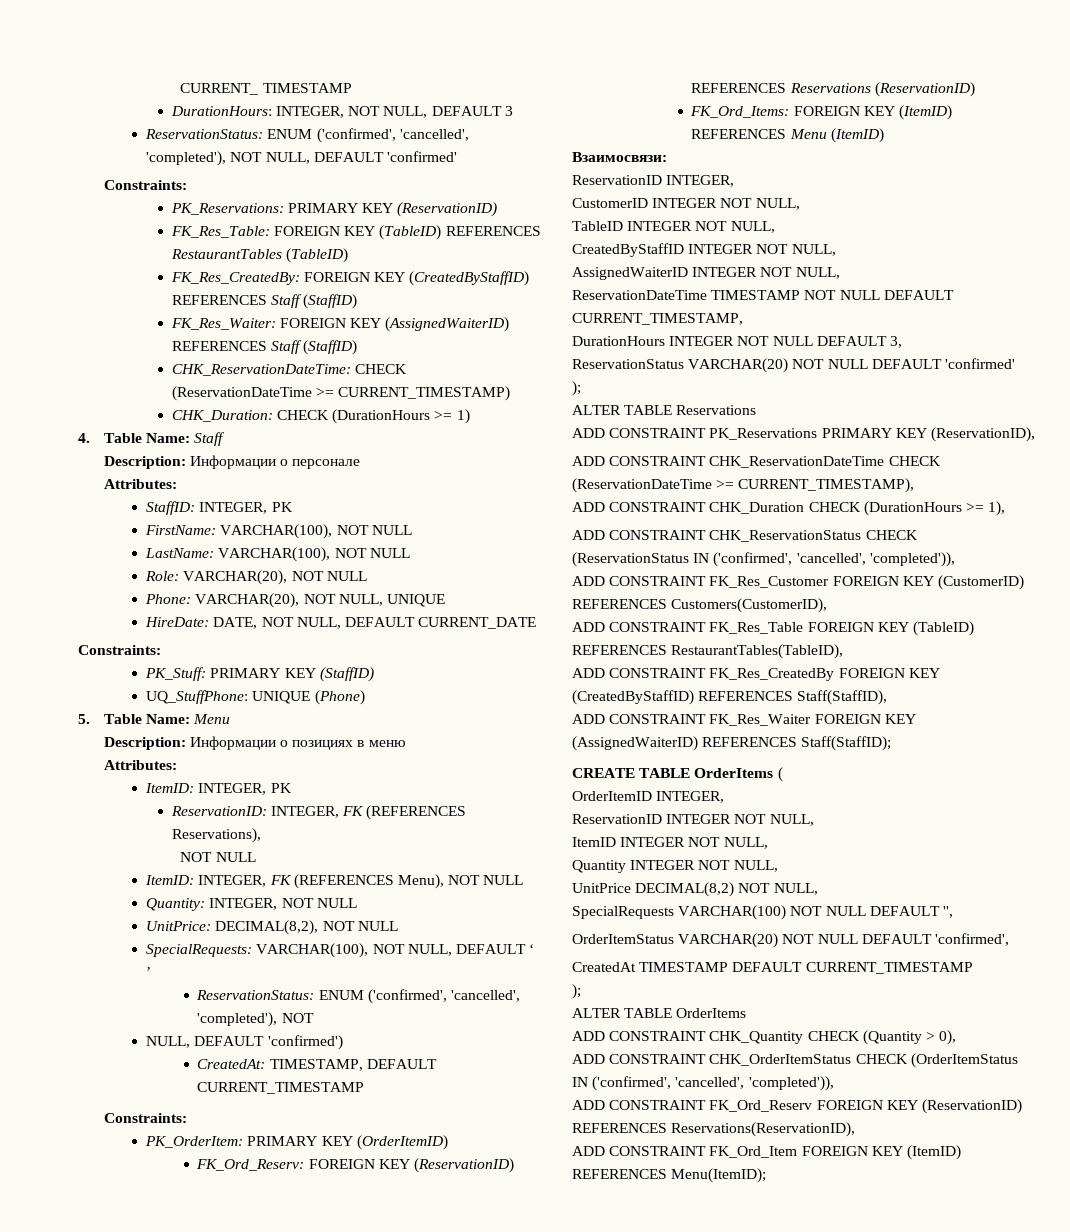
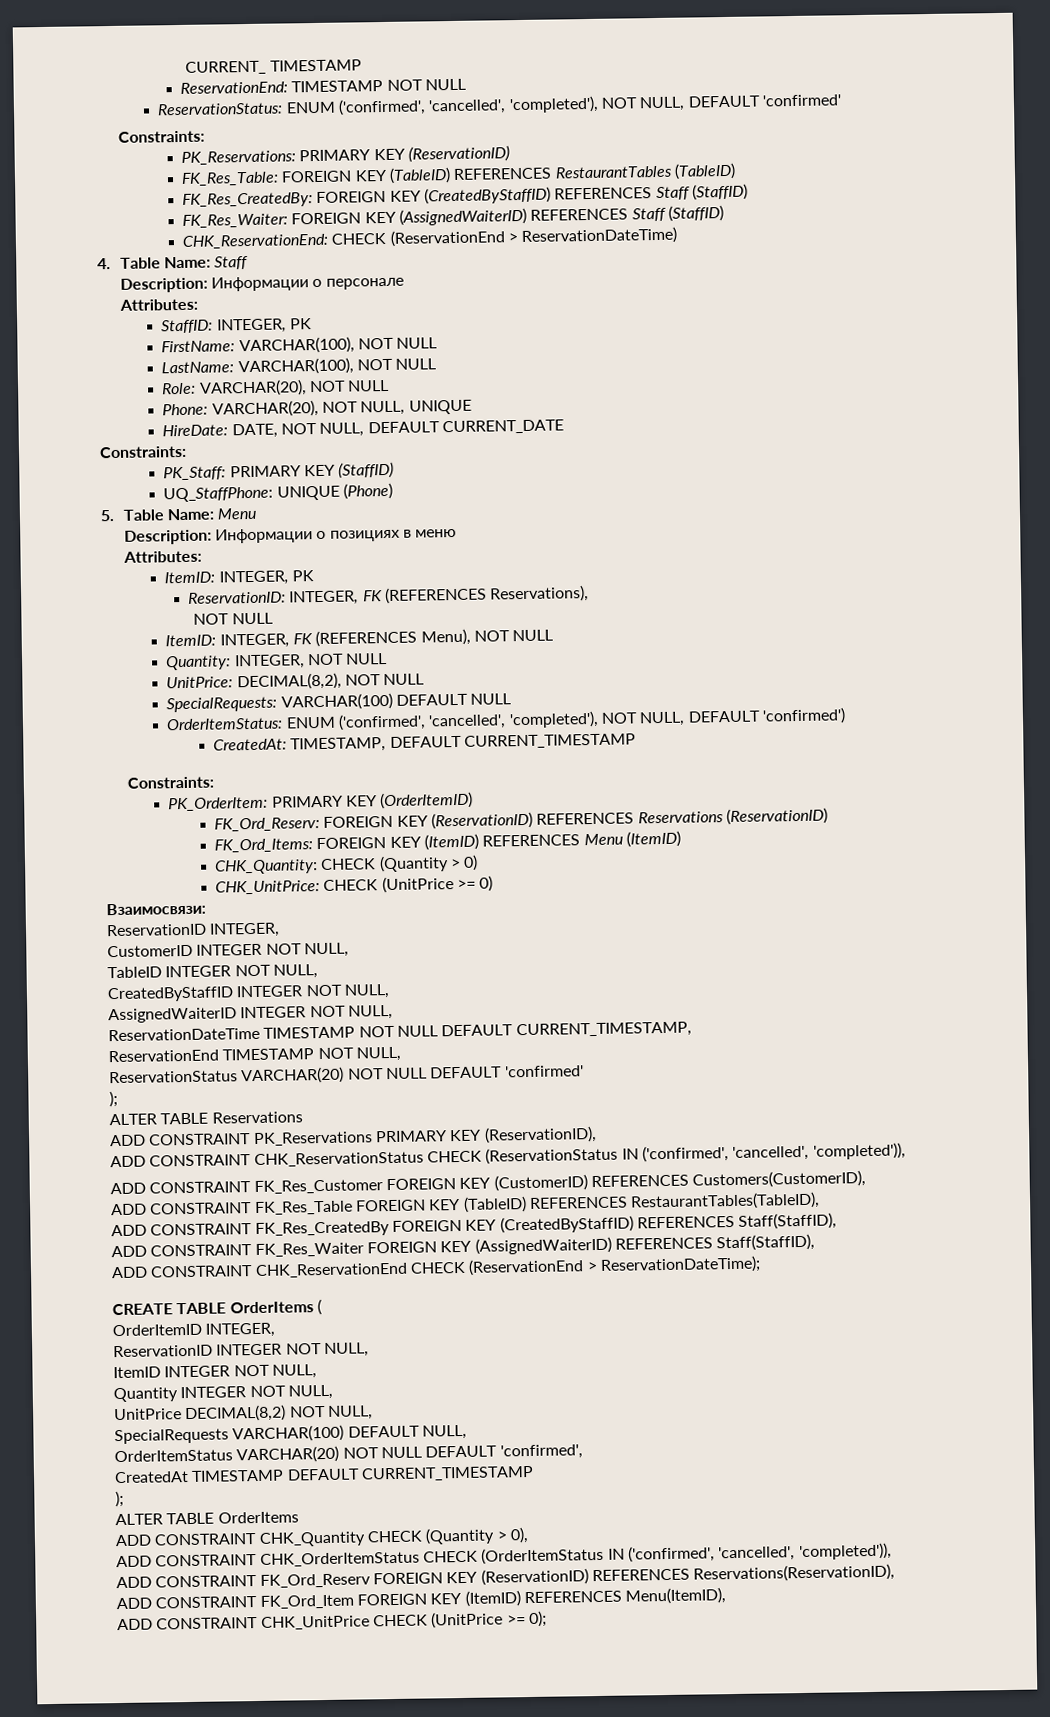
[170,106,513,118] DurationHours: INTEGER, NOT NULL, DEFAULT 3 -> [180,78,467,94] ReservationEnd: TIMESTAMP NOT NULL
[171,364,408,376] [171,386,511,401] [171,409,470,424] CHK_ReservationDateTime: CHECK (ReservationDateTime >= CURRENT_TIMESTAMP) // CHK_Duration: CHECK (DurationHours >= 1) -> [182,226,678,249] CHK_ReservationEnd: CHECK (ReservationEnd > ReservationDateTime)
[145,667,207,681] PK_Stuff: -> [163,466,227,481] PK_Staff:
[146,690,249,704] UQ_StuffPhone: -> [163,486,274,503] UQ_StаffPhone:
[256,943,535,958] [146,967,152,977] [196,989,521,1004] [197,1012,314,1027] VARCHAR(100), NOT NULL, DEFAULT ‘ ’ // ReservationStatus: ENUM ('confirmed', 'cancelled', 'completed'), NOT // -> [280,692,512,711] [166,710,638,731] VARCHAR(100) DEFAULT NULL // OrderItemStatus: ENUM ('confirmed', 'cancelled', 'completed'), NOT
(884, 135) none -> [213,854,479,875] [214,875,494,895] // CHK_Quantity: CHECK (Quantity > 0) // CHK_UnitPrice: CHECK (UnitPrice >= 0)
[572,336,902,348] DurationHours INTEGER NOT NULL DEFAULT 3, -> [108,1046,401,1063] ReservationEnd TIMESTAMP NOT NULL,
[572,456,941,468] [572,478,915,493] [572,501,1006,516] // ADD CONSTRAINT CHK_ReservationDateTime CHECK (ReservationDateTime >= CURRENT_TIMESTAMP), // ADD CONSTRAINT CHK_Duration CHECK (DurationHours >= 1), -> (597, 1134) none
[801,736,892,751] Staff(StaffID); -> [716,1233,816,1252] [111,1255,761,1279] Staff(StaffID), // ADD CONSTRAINT CHK_ReservationEnd CHECK (ReservationEnd > ReservationDateTime);
[790,906,953,918] NOT NULL DEFAULT '', -> [347,1424,467,1440] DEFAULT NULL,
[671,1168,767,1183] Menu(ItemID); -> [625,1587,727,1605] [117,1610,547,1631] Menu(ItemID), // ADD CONSTRAINT CHK_UnitPrice CHECK (UnitPrice >= 0);

